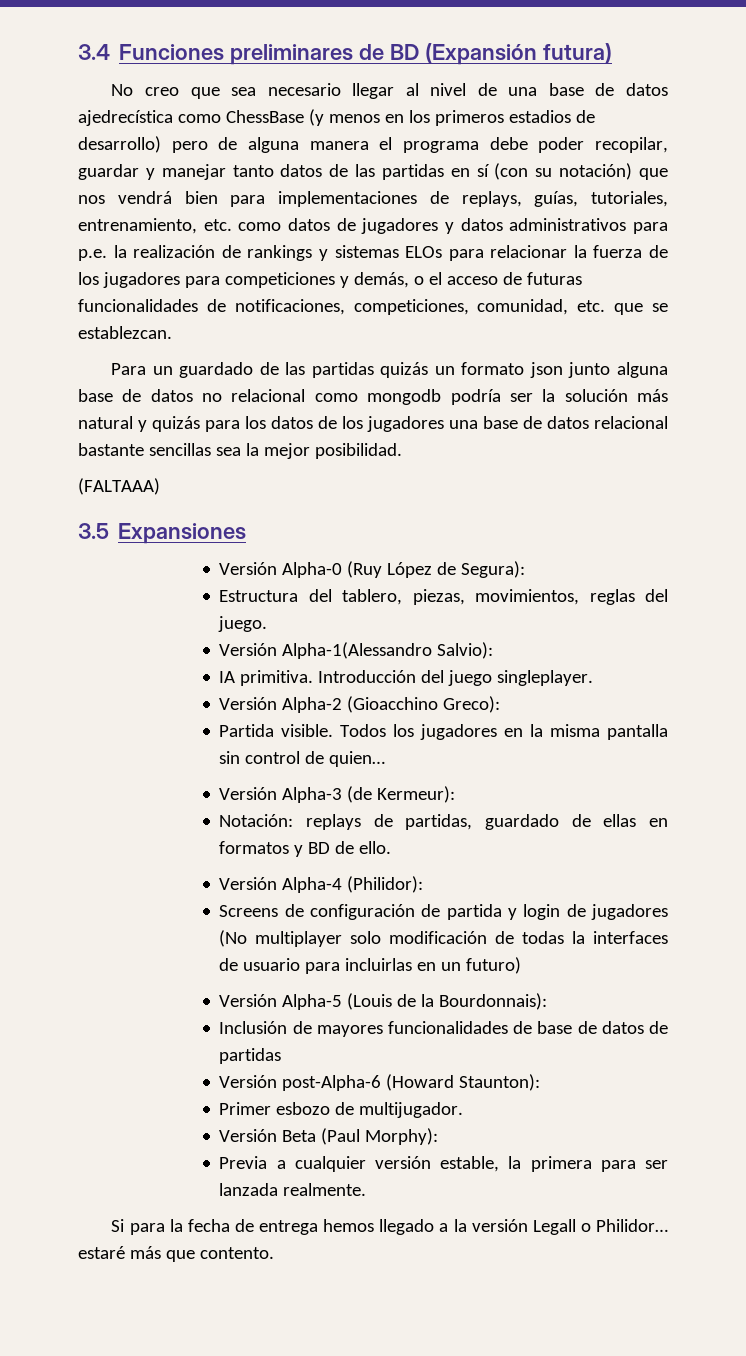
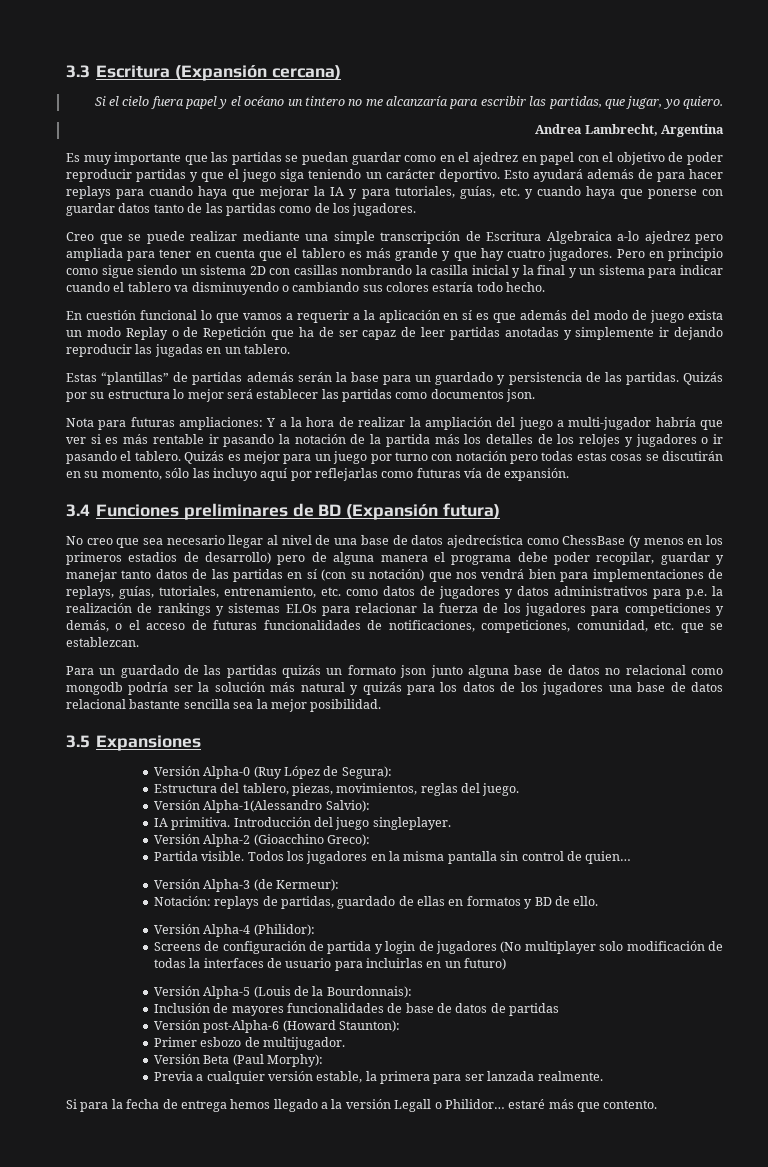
(78, 52) none -> [66,65,341,81] [94,96,723,109] [535,124,724,137] [66,152,723,165] [66,169,723,182] [66,186,723,199] [66,203,417,216] [66,231,723,244] [66,248,723,261] [66,265,723,278] [66,282,546,295] [66,310,723,323] [66,327,723,340] [66,344,290,357] [66,372,723,385] [66,389,536,402] [66,417,724,430] [66,434,723,447] [66,451,724,464] [66,468,569,481] 3.3 Escritura (Expansión cercana) // Si el cielo fuera papel y el océano un tintero no me alcanzaría para escribir las partidas, que jugar, yo quiero. // Andrea Lambrecht, Argentina // Es muy importante que las partidas se puedan guardar como en el ajedrez en papel con el objetivo de poder reproducir partidas y que el juego siga teniendo un carácter deportivo. Esto ayudará además de para hacer replays para cuando haya que mejorar la IA y para tutoriales, guías, etc. y cuando haya que ponerse con guardar datos tanto de las partidas como de los jugadores. // Creo que se puede realizar mediante una simple transcripción de Escritura Algebraica a-lo ajedrez pero ampliada para tener en cuenta que el tablero es más grande y que hay cuatro jugadores. Pero en principio como sigue siendo un sistema 2D con casillas nombrando la casilla inicial y la final y un sistema para indicar cuando el tablero va disminuyendo o cambiando sus colores estaría todo hecho. // En cuestión funcional lo que vamos a requerir a la aplicación en sí es que además del modo de juego exista un modo Replay o de Repetición que ha de ser capaz de leer partidas anotadas y simplemente ir dejando reproducir las jugadas en un tablero. // Estas “plantillas” de partidas además serán la base para un guardado y persistencia de las partidas. Quizás por su estructura lo mejor será establecer las partidas como documentos json. // Nota para futuras ampliaciones: Y a la hora de realizar la ampliación del juego a multi-jugador habría que ver si es más rentable ir pasando la notación de la partida más los detalles de los relojes y jugadores o ir pasando el tablero. Quizás es mejor para un juego por turno con notación pero todas estas cosas se discutirán en su momento, sólo las incluyo aquí por reflejarlas como futuras vía de expansión. //
[148,443,211,456] sencillas -> [183,699,230,709] sencilla
[78,478,160,495] // (FALTAAA) -> (382, 705) none

